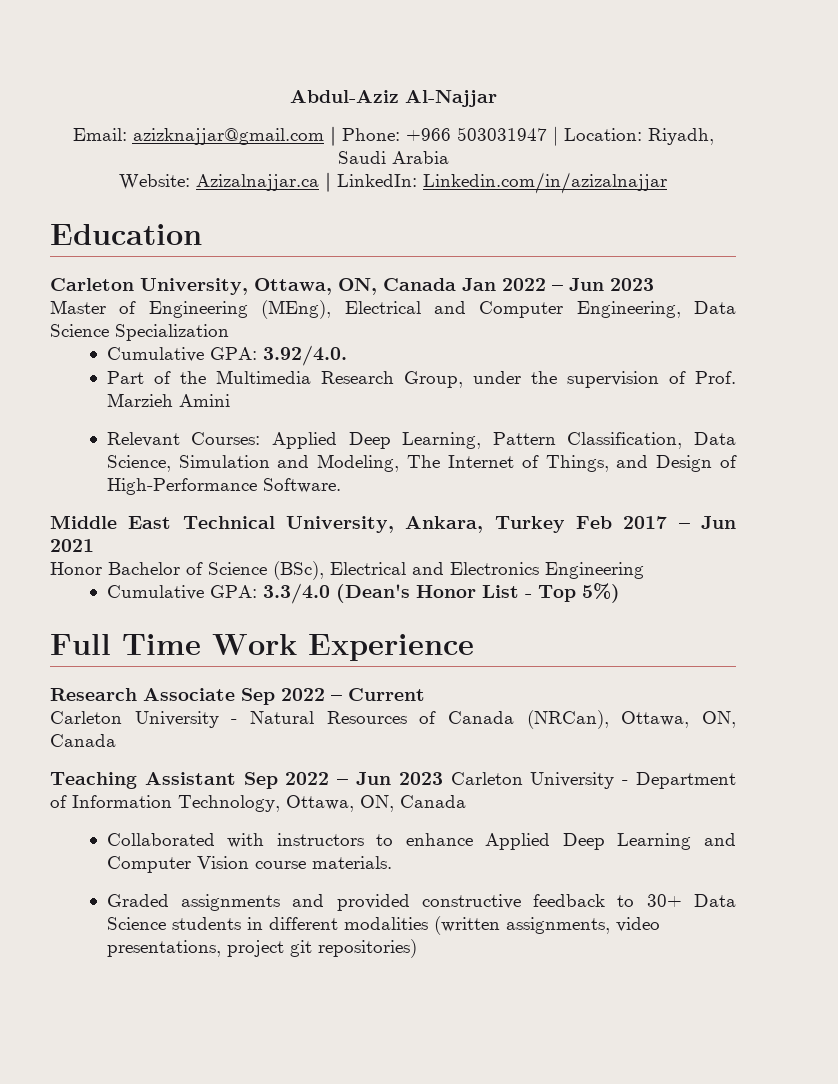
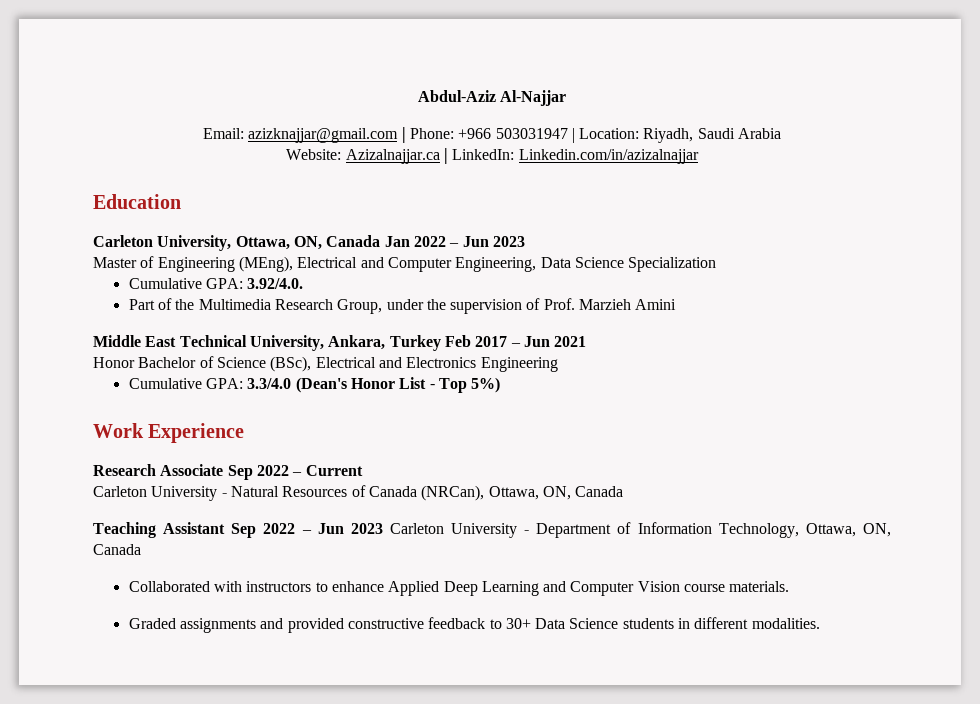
[106,432,736,449] [106,454,737,472] [106,478,341,495] // Relevant Courses: Applied Deep Learning, Pattern Classification, Data Science, Simulation and Modeling, The Internet of Things, and Design of High-Performance Software. -> (677, 304) none
[50,634,201,655] Full Time -> (501, 385) none
[343,916,660,935] [106,939,417,958] modalities (written assignments, video presentations, project git repositories) -> [751,618,820,629] modalities.

